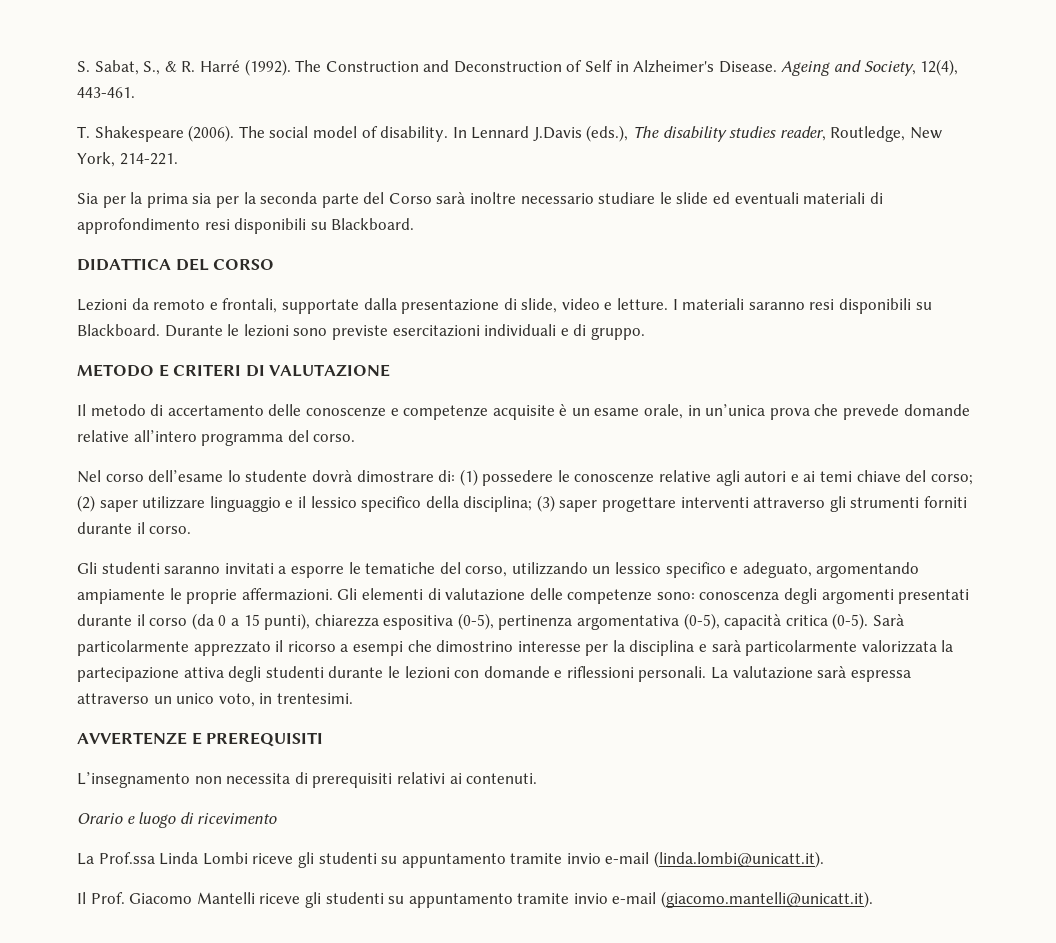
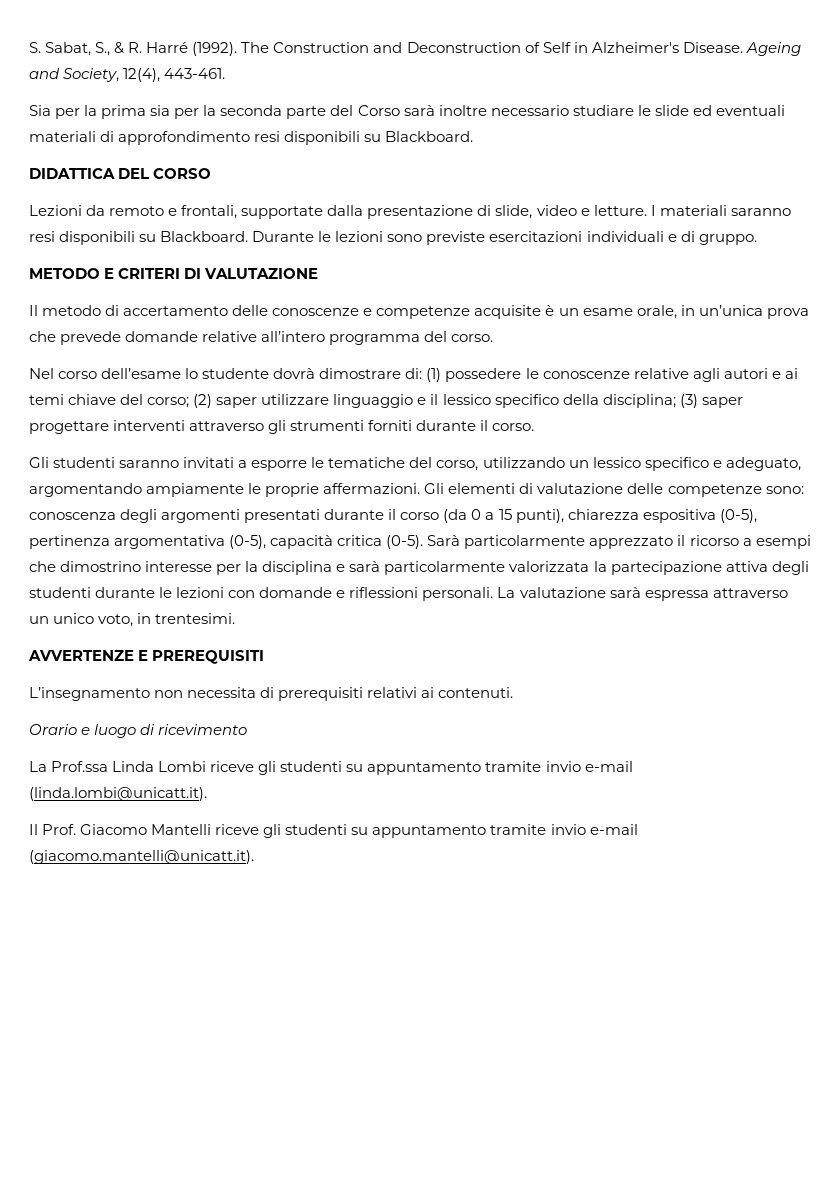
[77,125,943,142] [77,152,178,167] // T. Shakespeare (2006). The social model of disability. In Lennard J.Davis (eds.), The disability studies reader, Routledge, New York, 214-221. -> (226, 73) none

